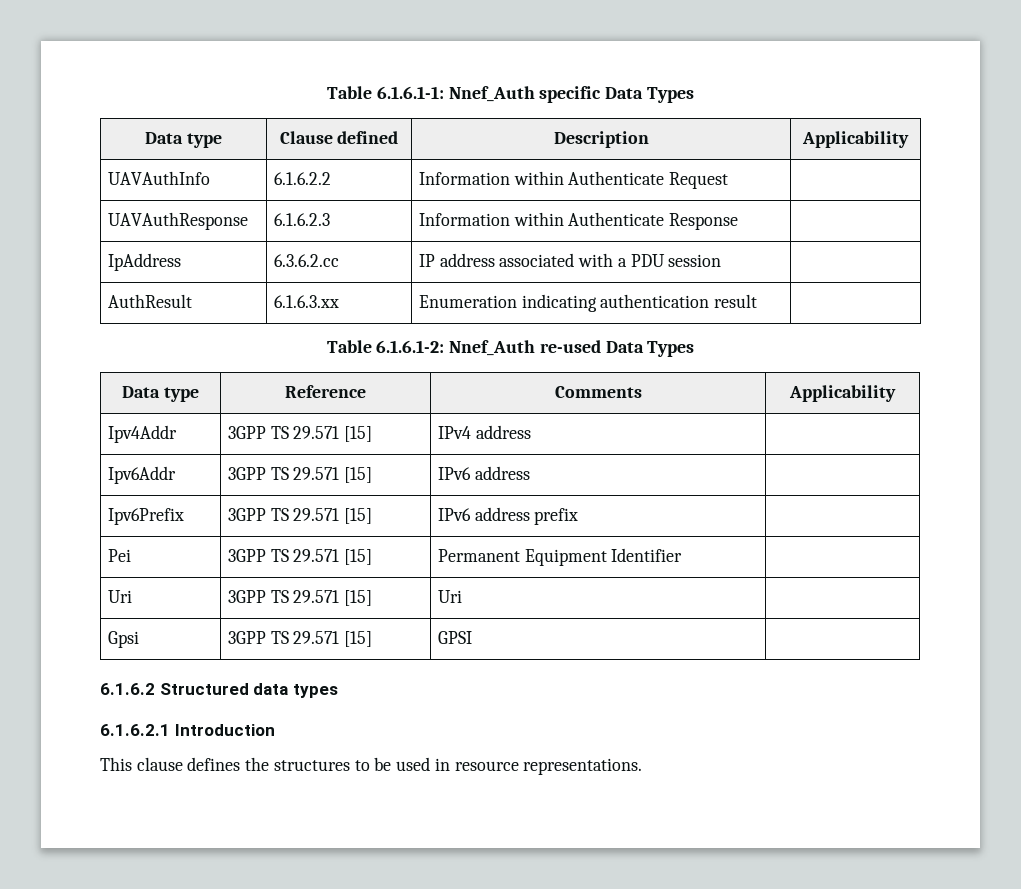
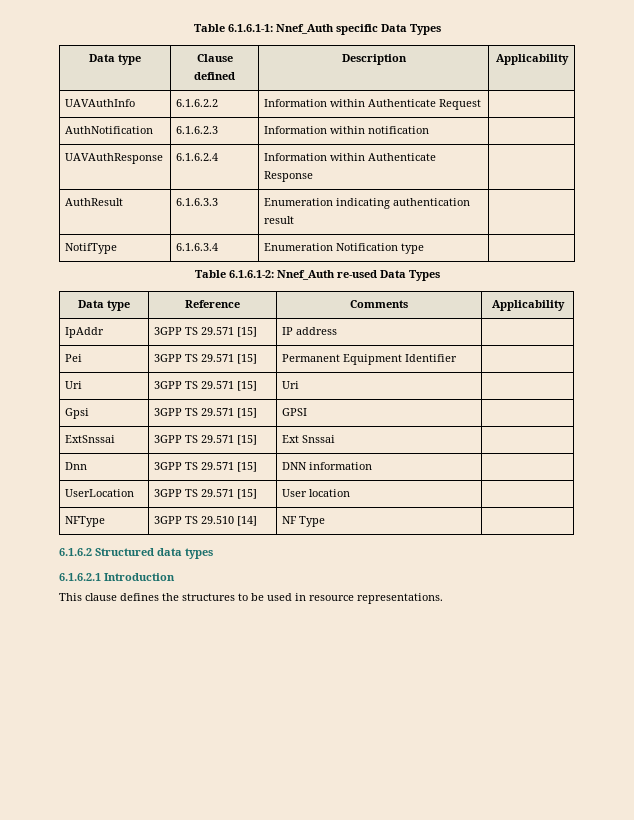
(729, 180) none -> [65,126,154,134] [176,126,219,134] [264,126,430,134] // AuthNotification | 6.1.6.2.3 | Information within notification |
[274,213,331,226] 6.1.6.2.3 -> [176,153,219,161] 6.1.6.2.4
[108,253,182,271] [274,254,340,267] [419,253,722,267] // IpAddress | 6.3.6.2.cc | IP address associated with a PDU session | -> (314, 176) none
[274,295,340,308] 6.1.6.3.xx -> [176,198,219,206] 6.1.6.3.3
(758, 301) none -> [65,243,118,254] [176,243,219,251] [264,243,425,254] // NotifType | 6.1.6.3.4 | Enumeration Notification type |
[108,425,178,443] [228,426,373,442] [438,425,531,439] [108,466,177,484] [228,467,373,483] [438,466,530,480] [108,508,185,525] [228,508,373,524] [438,507,579,525] Ipv4Addr | 3GPP TS 29.571 [15] | IPv4 address | // Ipv6Addr | 3GPP TS 29.571 [15] | IPv6 address | // Ipv6Prefix | 3GPP TS 29.571 [15] | IPv6 address prefix | -> [65,327,105,338] [154,327,258,337] [282,327,338,335] IpAddr | 3GPP TS 29.571 [15] | IP address |
(473, 637) none -> [65,435,116,443] [154,435,258,445] [282,435,336,443] [65,462,88,470] [154,462,258,472] [282,462,373,470] [65,489,135,497] [154,489,258,499] [282,489,351,497] [65,516,106,527] [154,516,258,526] [282,516,326,527] // ExtSnssai | 3GPP TS 29.571 [15] | Ext Snssai | // Dnn | 3GPP TS 29.571 [15] | DNN information | // UserLocation | 3GPP TS 29.571 [15] | User location | // NFType | 3GPP TS 29.510 [14] | NF Type |

